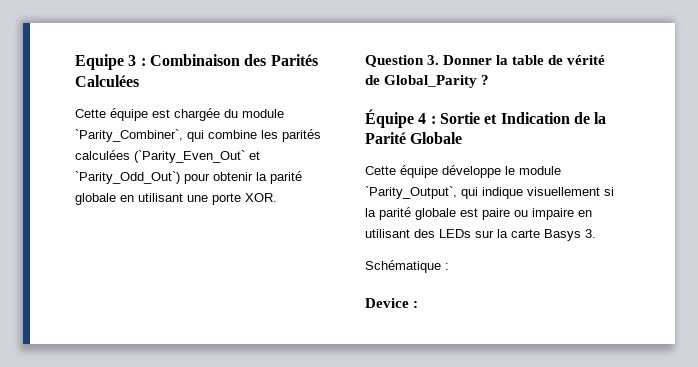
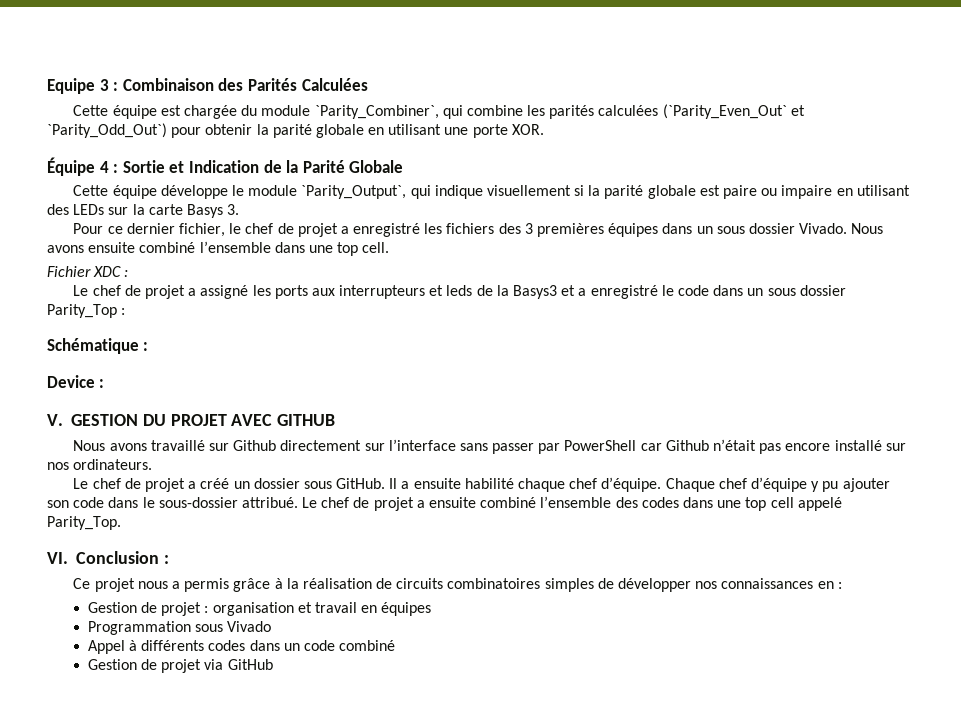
[365,55,606,67] [365,75,490,88] // Question 3. Donner la table de vérité de Global_Parity ? -> (544, 129) none
[365,260,449,273] [365,298,419,308] Schématique : // Device : -> [73,223,884,237] [47,241,390,256] [47,266,129,277] [73,285,846,299] [47,304,126,318] [47,338,149,354] [47,375,105,388] [47,414,336,426] [73,439,906,454] [47,459,153,470] [73,477,890,492] [47,496,842,511] [47,516,121,530] [47,551,169,564] [73,578,842,592] [87,602,432,616] [87,621,272,635] [87,640,396,654] [87,659,273,673] Pour ce dernier fichier, le chef de projet a enregistré les fichiers des 3 premières équipes dans un sous dossier Vivado. Nous avons ensuite combiné l’ensemble dans une top cell. // Fichier XDC : // Le chef de projet a assigné les ports aux interrupteurs et leds de la Basys3 et a enregistré le code dans un sous dossier Parity_Top : // Schématique : // Device : // V. GESTION DU PROJET AVEC GITHUB // Nous avons travaillé sur Github directement sur l’interface sans passer par PowerShell car Github n’était pas encore installé sur nos ordinateurs. // Le chef de projet a créé un dossier sous GitHub. Il a ensuite habilité chaque chef d’équipe. Chaque chef d’équipe y pu ajouter son code dans le sous-dossier attribué. Le chef de projet a ensuite combiné l’ensemble des codes dans une top cell appelé Parity_Top. // VI. Conclusion : // Ce projet nous a permis grâce à la réalisation de circuits combinatoires simples de développer nos connaissances en : // Gestion de projet : organisation et travail en équipes // Programmation sous Vivado // Appel à différents codes dans un code combiné // Gestion de projet via GitHub

